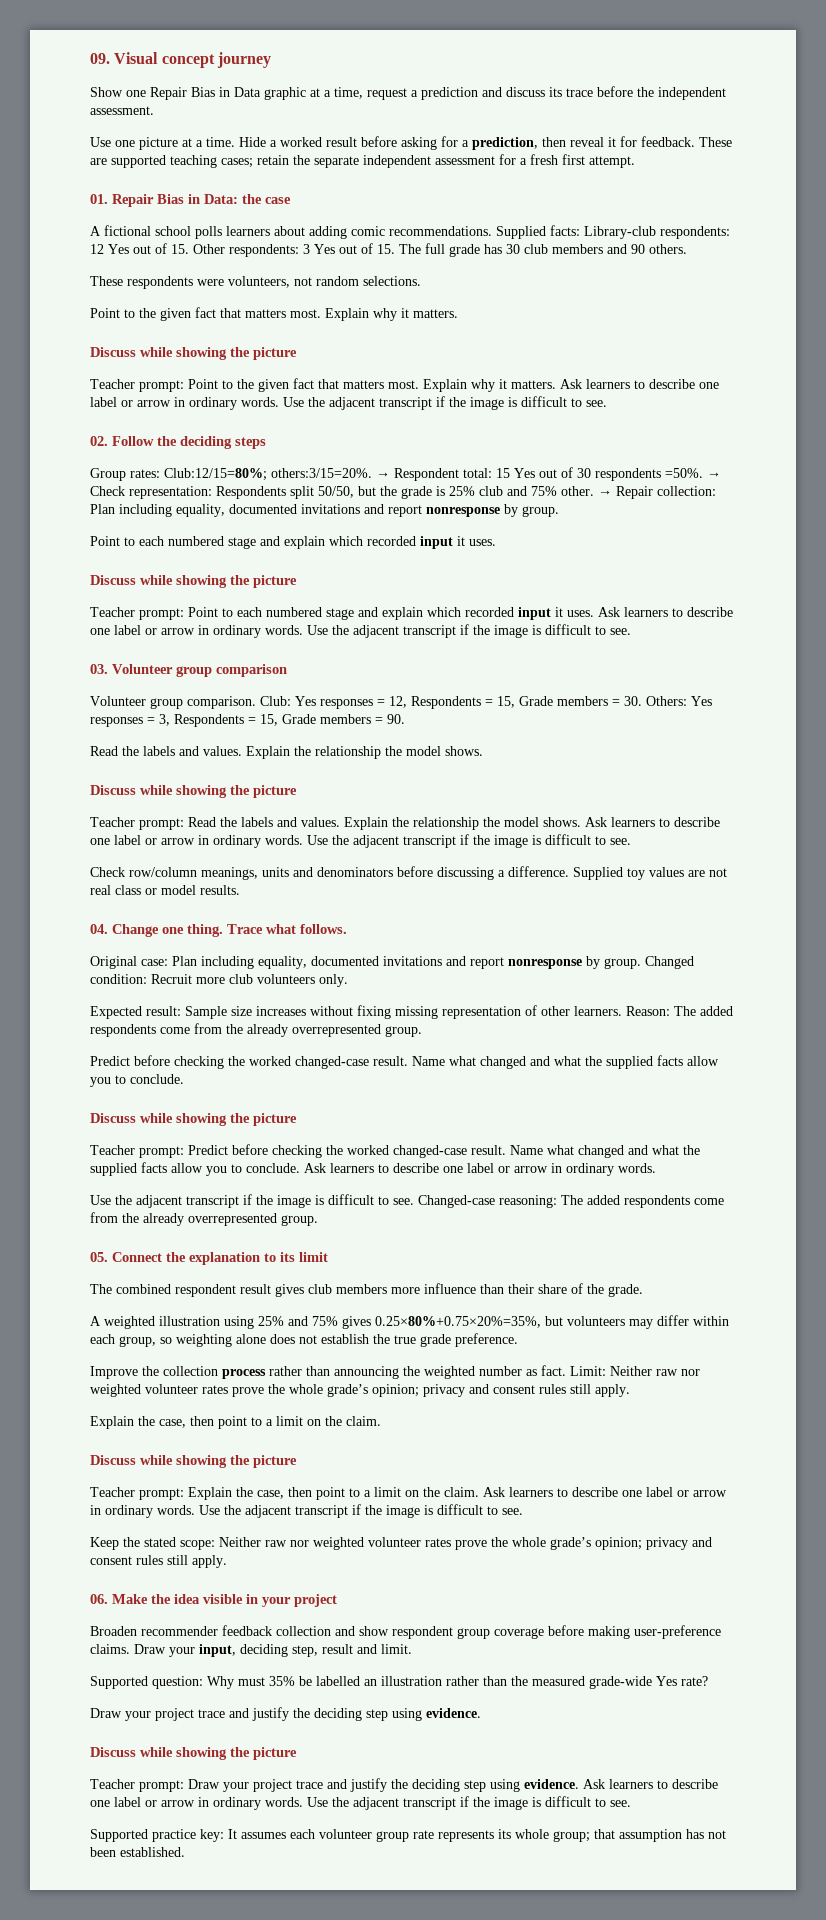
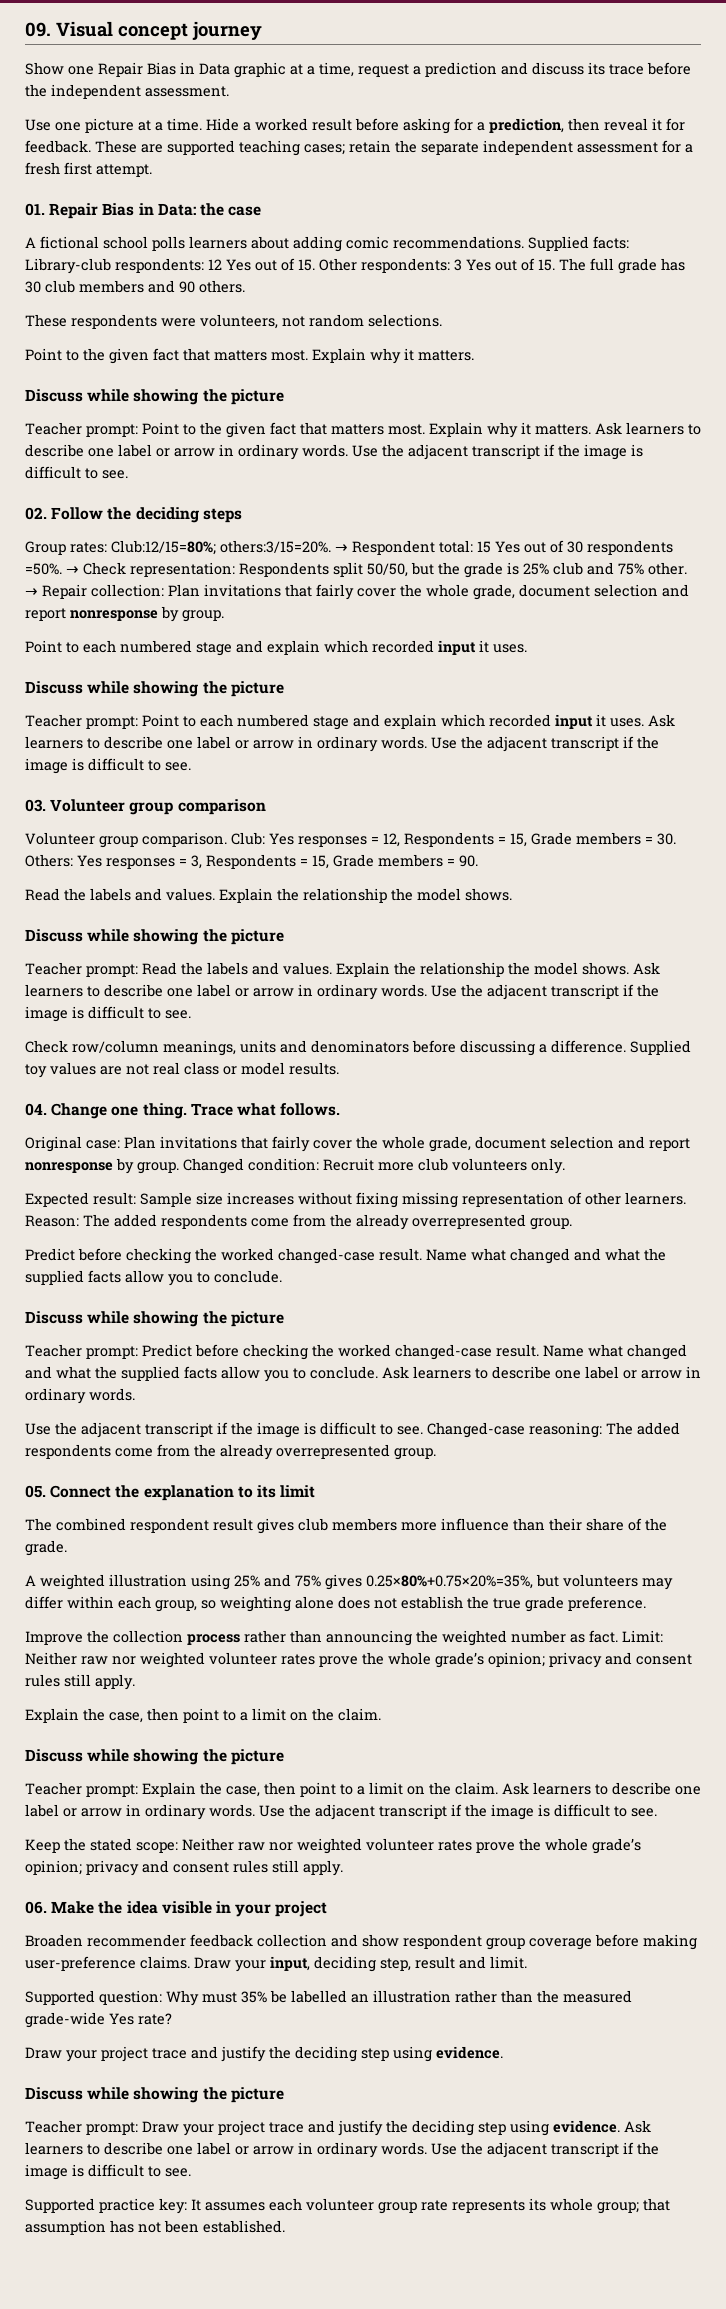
[119,504,360,517] including equality, documented invitations -> [204,584,658,600] invitations that fairly cover the whole grade, document selection
[201,956,442,969] including equality, documented invitations -> [160,1136,614,1152] invitations that fairly cover the whole grade, document selection

